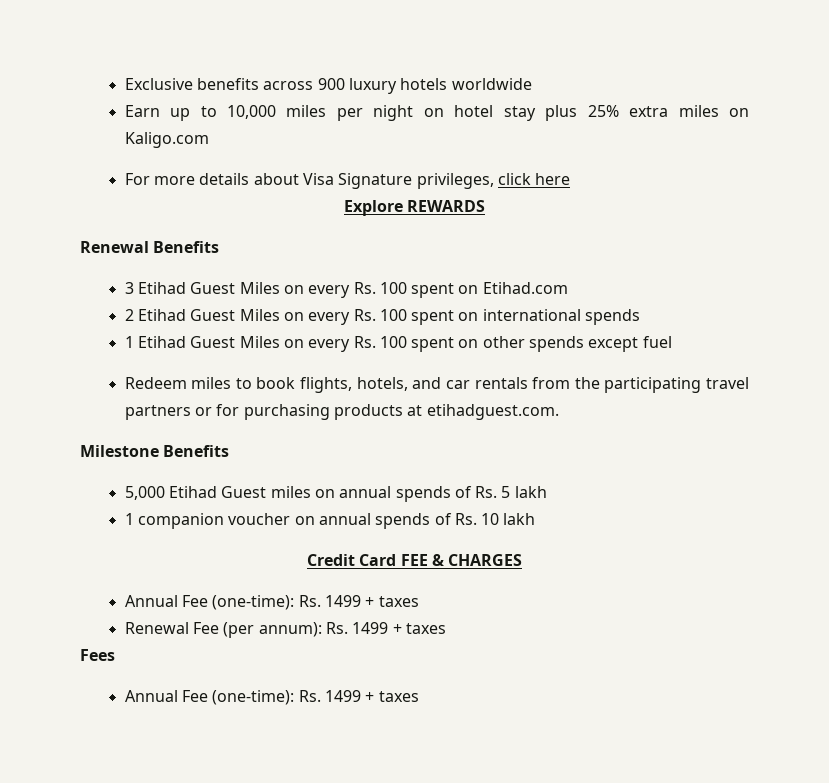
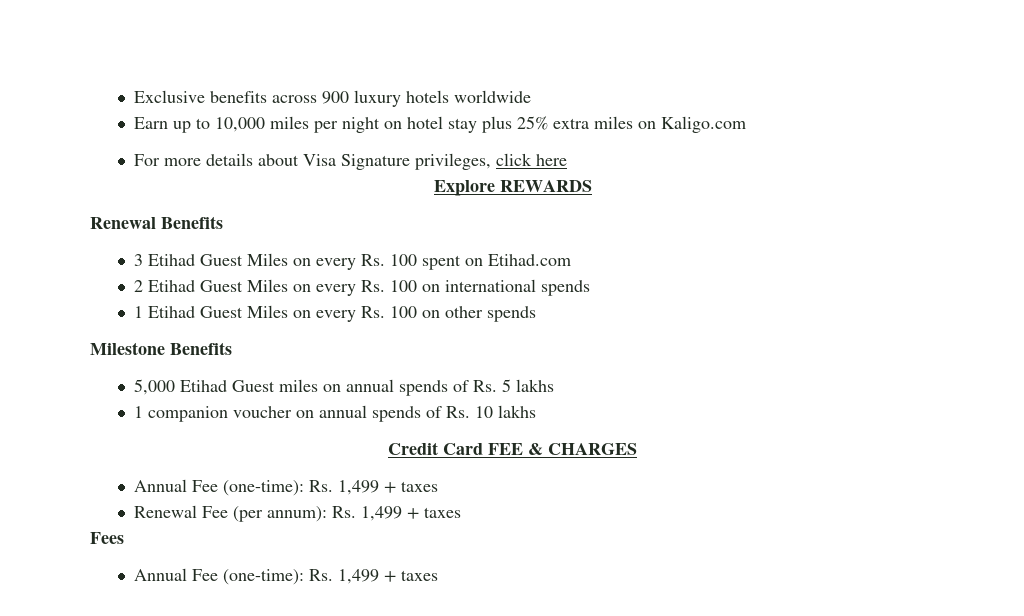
[411,310,455,325] spent -> (418, 286) none
[411,337,455,352] spent -> (418, 312) none
[588,336,672,352] [124,377,749,393] [124,404,559,420] except fuel // Redeem miles to book flights, hotels, and car rentals from the participating travel partners or for purchasing products at etihadguest.com. -> (537, 314) none
[514,486,547,498] lakh -> [516,379,555,392] lakhs
[503,513,536,525] lakh -> [498,405,537,418] lakhs
[324,595,361,607] 1499 -> [338,480,380,495] 1,499
[352,622,389,634] 1499 -> [361,506,403,521] 1,499
[324,690,361,702] 1499 -> [338,569,380,584] 1,499

